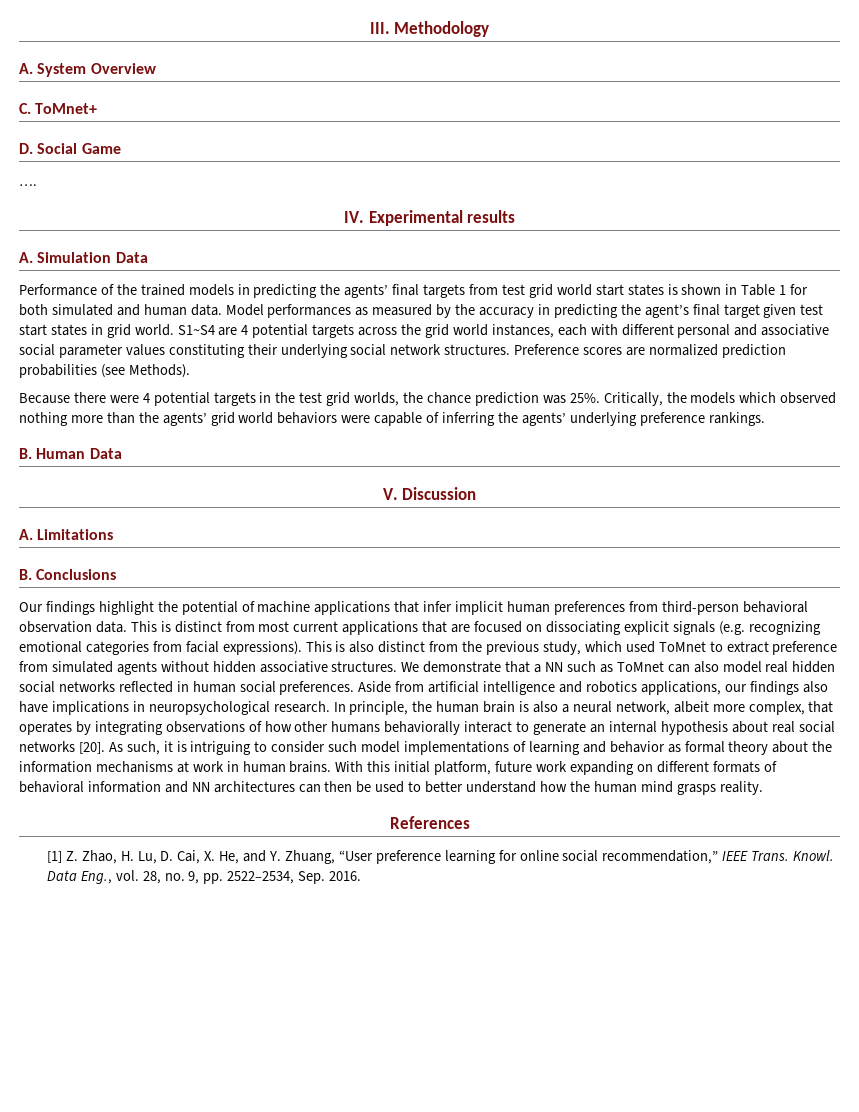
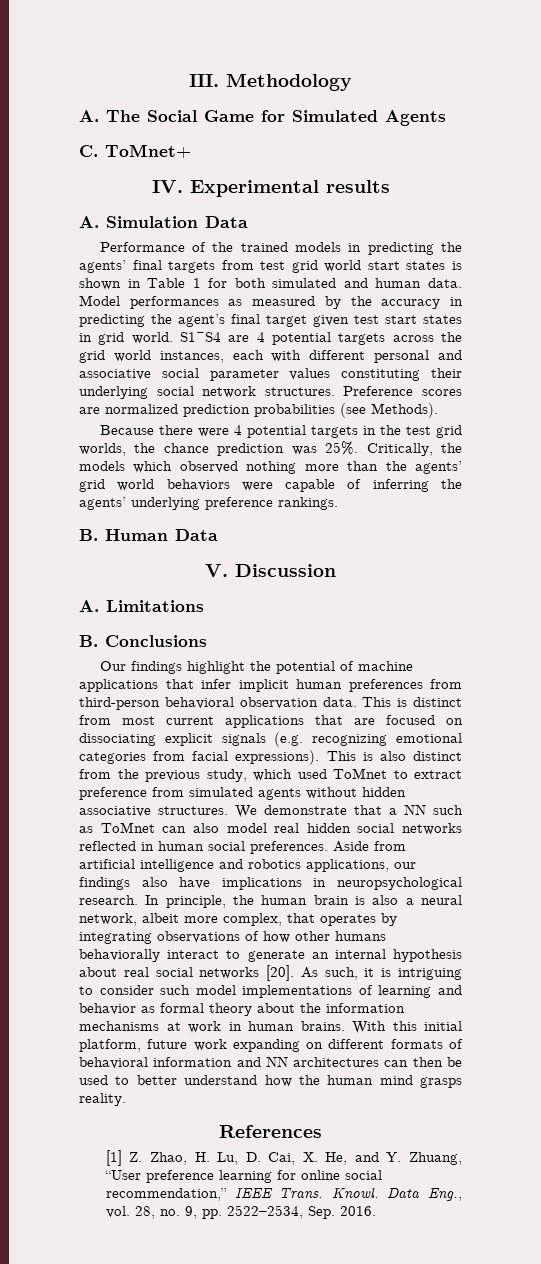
[37,63,156,77] [19,103,98,114] [19,143,121,154] [19,184,37,186] System Overview // C. ToMnet+ // D. Social Game // …. -> [106,110,446,126] [79,144,191,158] The Social Game for Simulated Agents // C. ToMnet+

